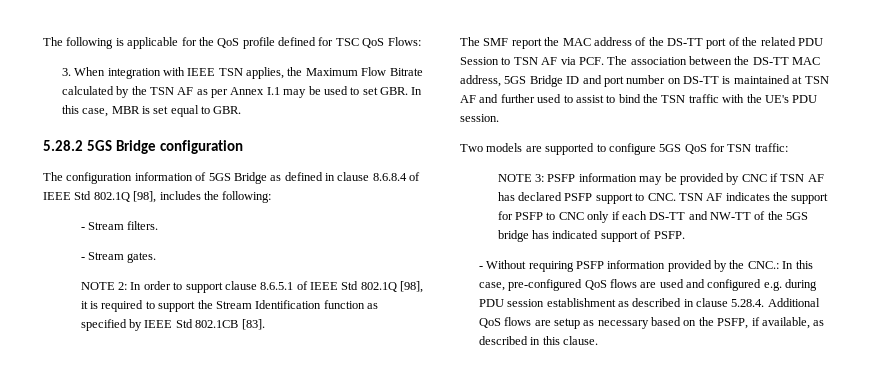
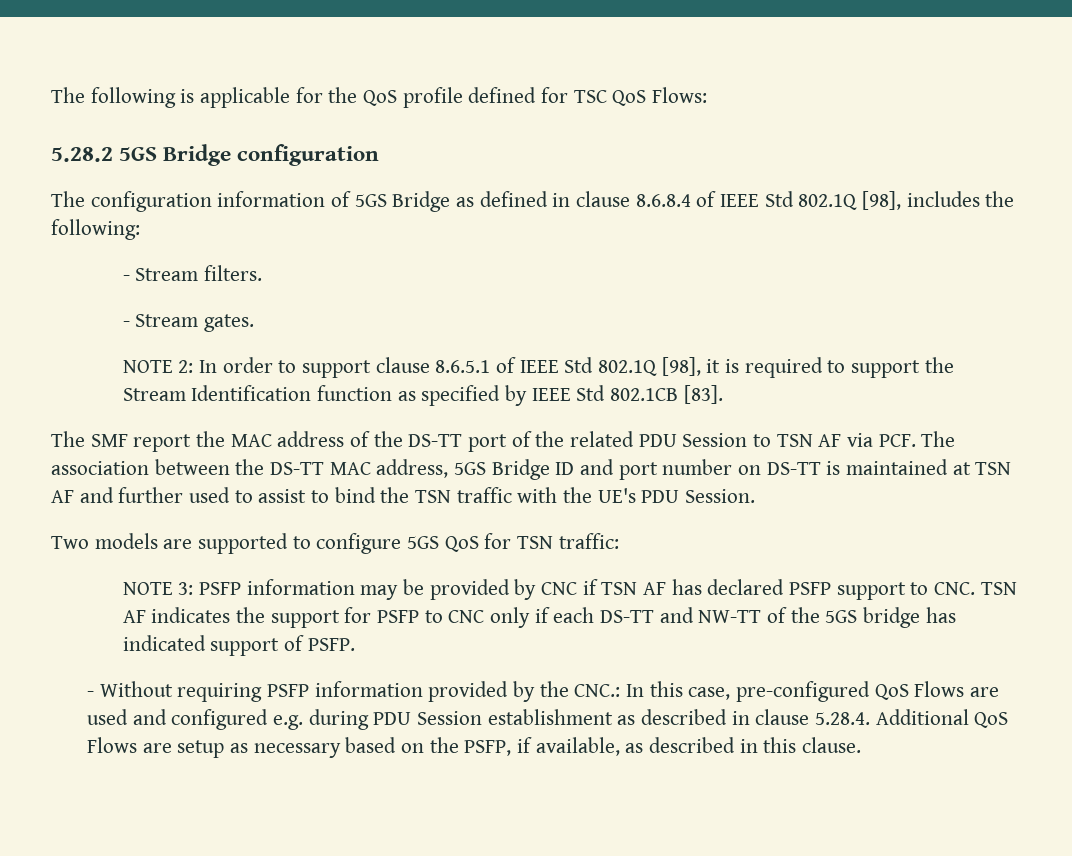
[61,67,423,79] [61,86,423,98] [61,105,242,117] // 3. When integration with IEEE TSN applies, the Maximum Flow Bitrate calculated by the TSN AF as per Annex I.1 may be used to set GBR. In this case, MBR is set equal to GBR. -> (708, 95) none
[460,114,499,122] session. -> [685,489,756,503] Session.
[609,279,637,288] flows -> [914,681,965,697] Flows
[507,299,545,307] session -> [416,711,482,725] Session
[504,317,532,326] flows -> [86,737,137,753] Flows

